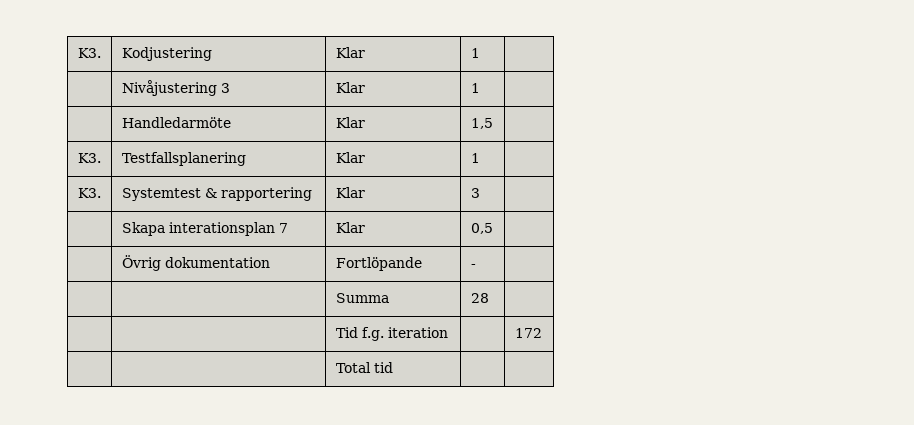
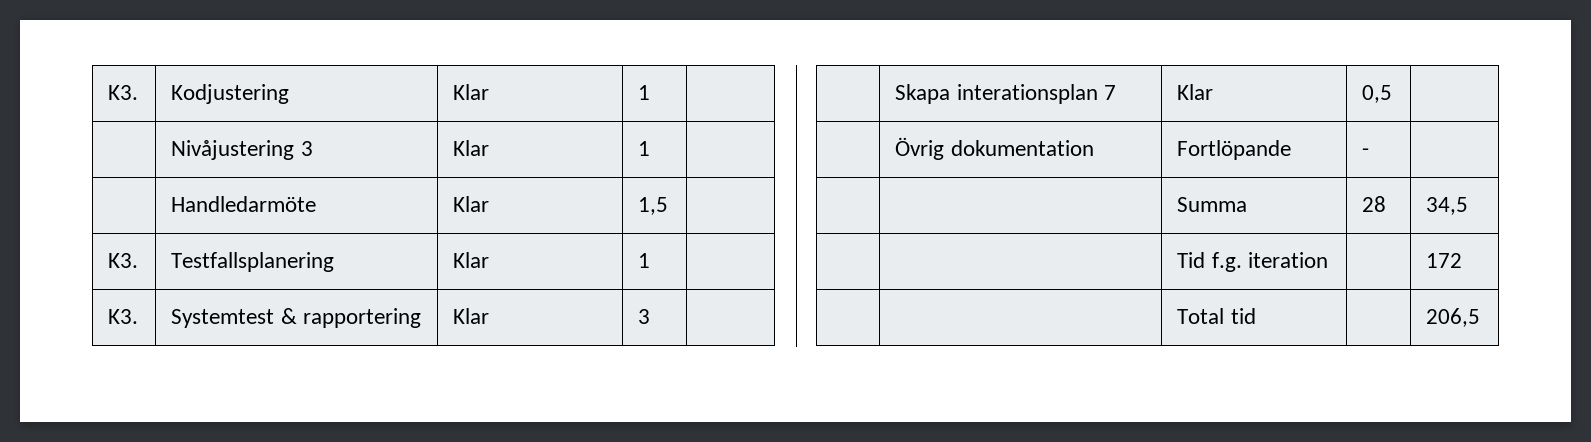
(489, 298) none -> [1426,197,1469,215] 34,5
(394, 367) none -> [1426,308,1481,327] 206,5

